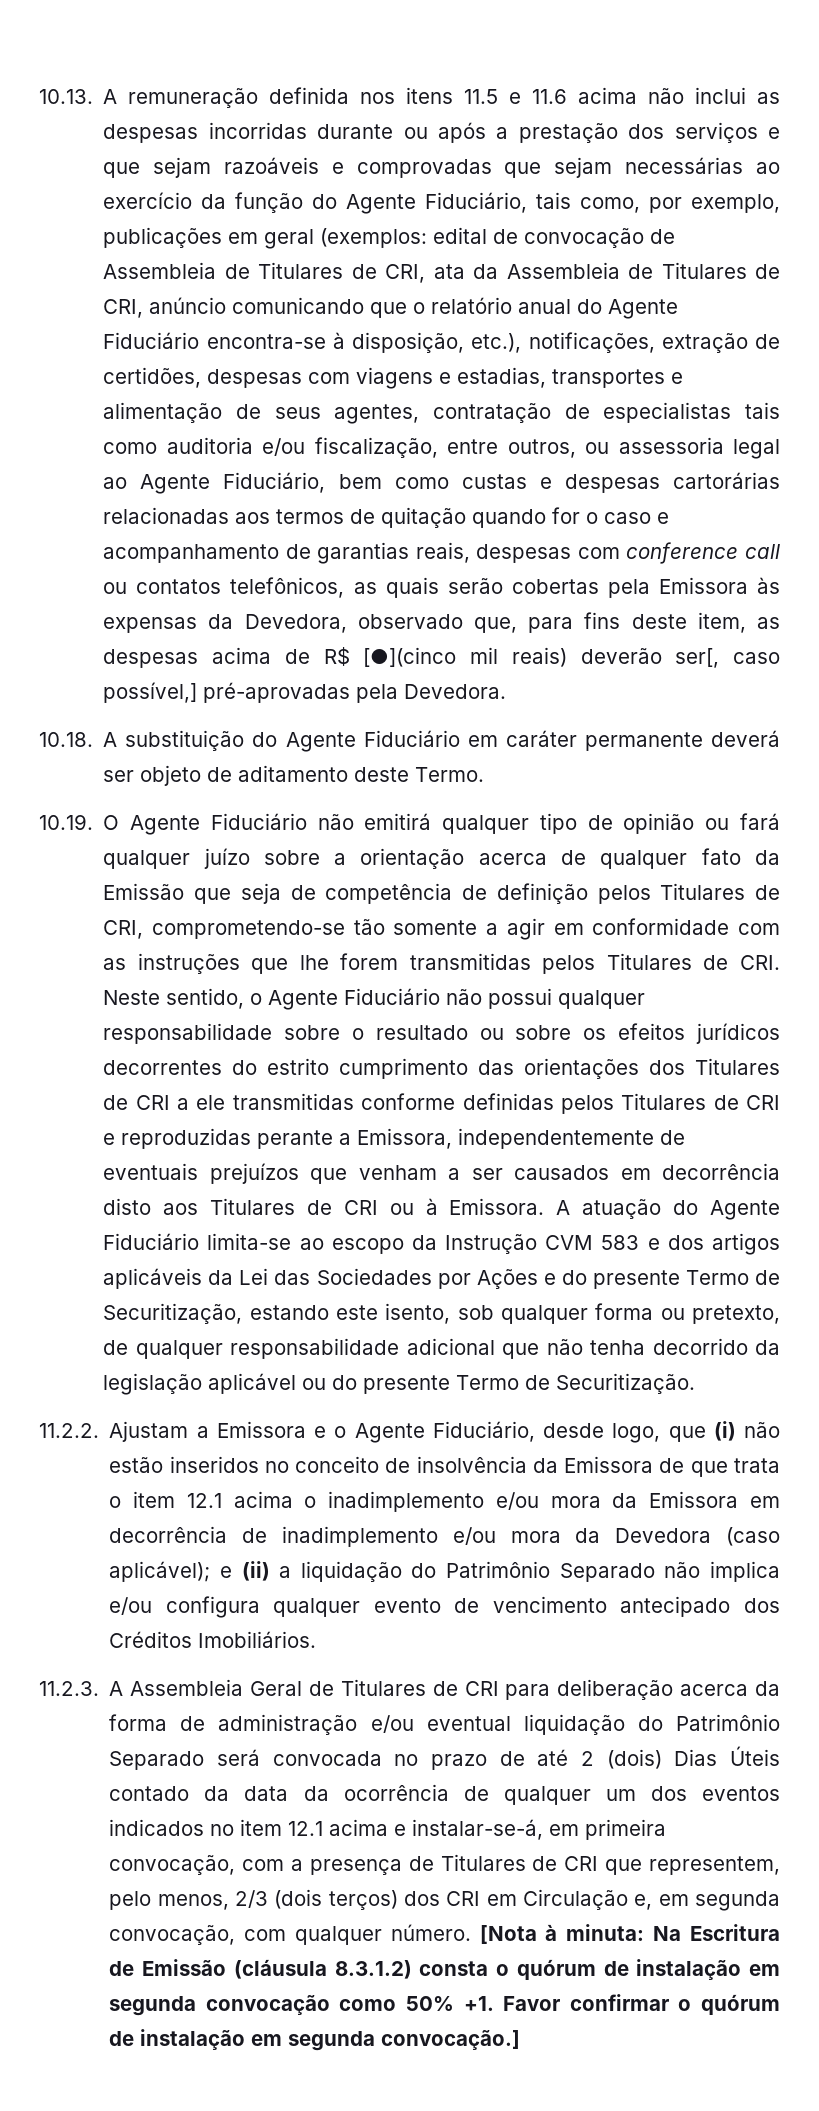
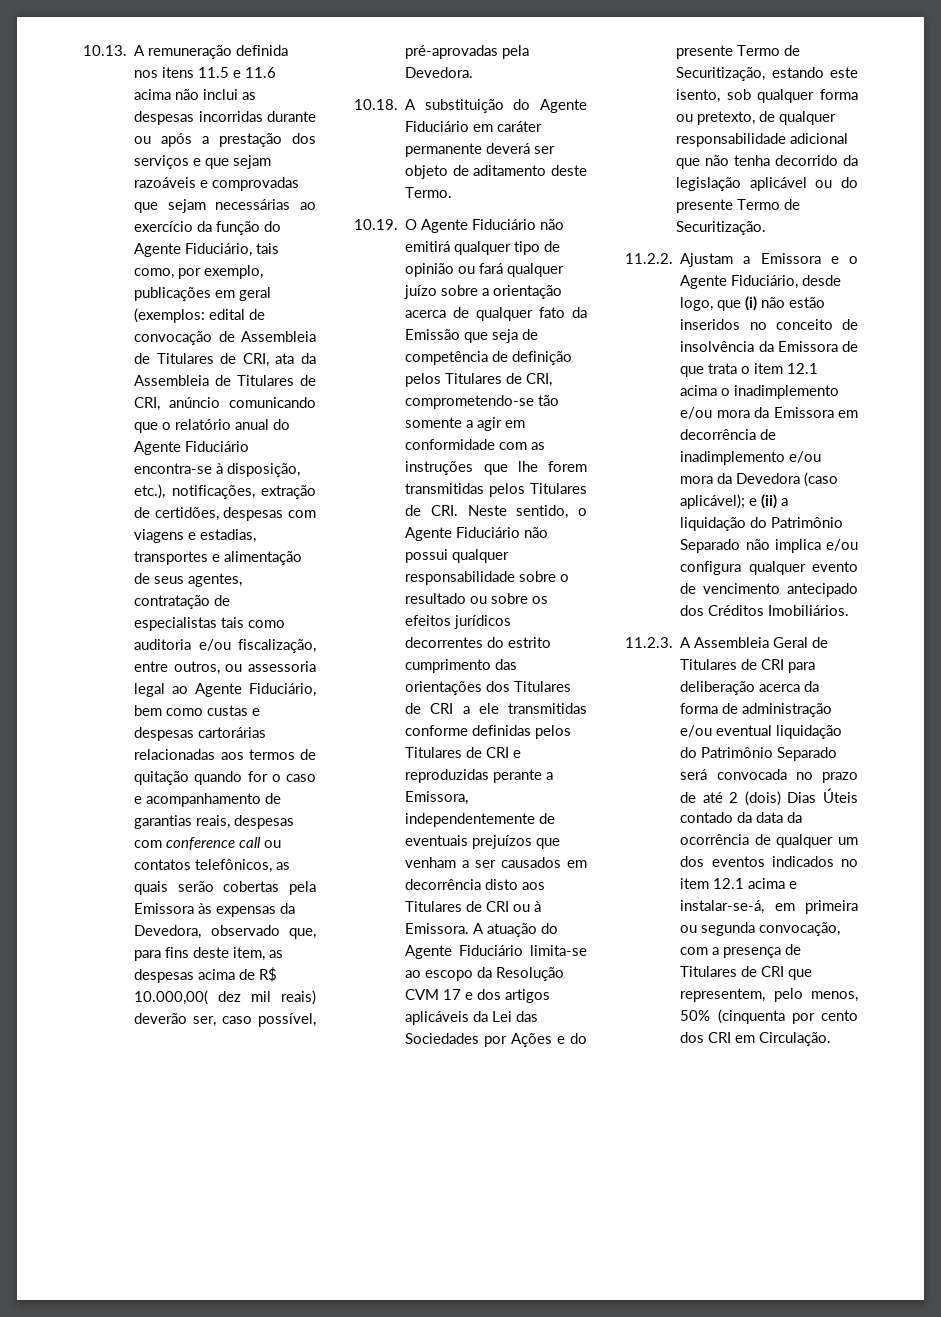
[363,647,457,667] [●](cinco -> [134,990,242,1005] 10.000,00( dez
[675,648,780,668] [103,682,198,703] ser[, caso possível,] -> [193,1013,316,1027] ser, caso possível,
[445,1234,640,1254] Instrução CVM 583 -> [496,967,565,981] [405,989,462,1000] Resolução CVM 17
(667, 1829) none -> [680,922,756,936] ou segunda
[234,1889,780,1911] [109,1924,780,1945] [109,1959,780,1980] [109,1994,780,2016] [109,2029,521,2051] 2/3 (dois terços) dos CRI em Circulação e, em segunda convocação, com qualquer número. [Nota à minuta: Na Escritura de Emissão (cláusula 8.3.1.2) consta o quórum de instalação em segunda convocação como 50% +1. Favor confirmar o quórum de instalação em segunda convocação.] -> [680,1009,858,1024] [680,1032,832,1046] 50% (cinquenta por cento dos CRI em Circulação.

